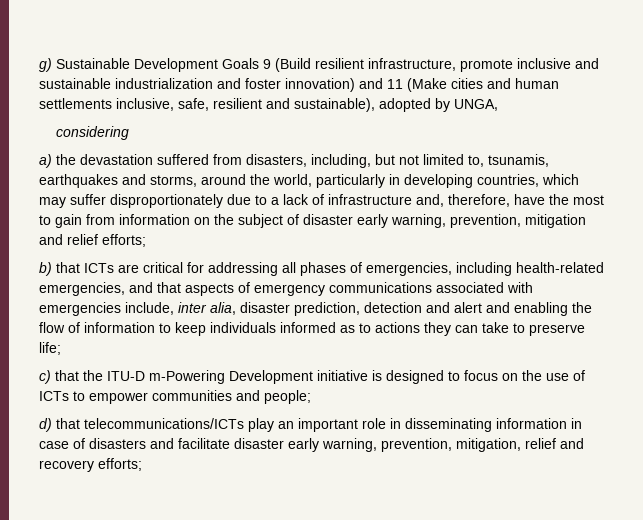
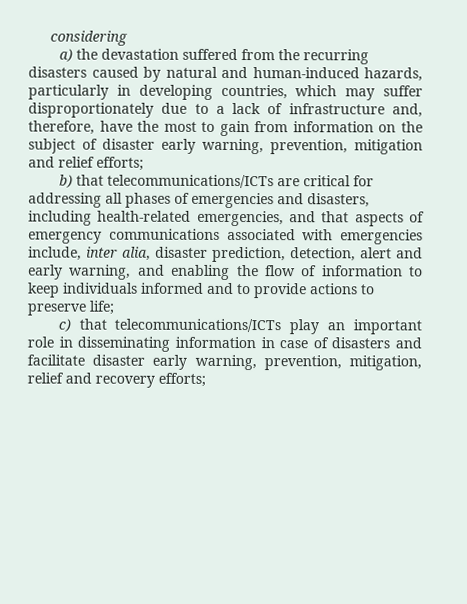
[39,58,599,72] [39,78,559,92] [39,98,498,112] g) Sustainable Development Goals 9 (Build resilient infrastructure, promote inclusive and sustainable industrialization and foster innovation) and 11 (Make cities and human settlements inclusive, safe, resilient and sustainable), adopted by UNGA, // -> (49, 38) none
[246,154,549,168] [39,174,312,188] disasters, including, but not limited to, tsunamis, earthquakes and storms, around the world, -> [277,49,369,65] [28,66,423,82] the recurring disasters caused by natural and human-induced hazards,
[84,263,114,273] ICTs -> [106,174,274,189] telecommunications/ICTs
[366,262,452,276] emergencies, -> [191,192,370,209] emergencies and disasters,
[364,302,482,313] detection and alert -> [290,247,423,262] [28,264,132,280] detection, alert and early warning,
[340,322,509,336] as to actions they can take -> [207,282,358,299] and to provide actions
[83,370,585,384] [39,390,311,404] [39,418,80,432] the ITU-D m-Powering Development initiative is designed to focus on the use of ICTs to empower communities and people; // d) that -> (107, 324) none

